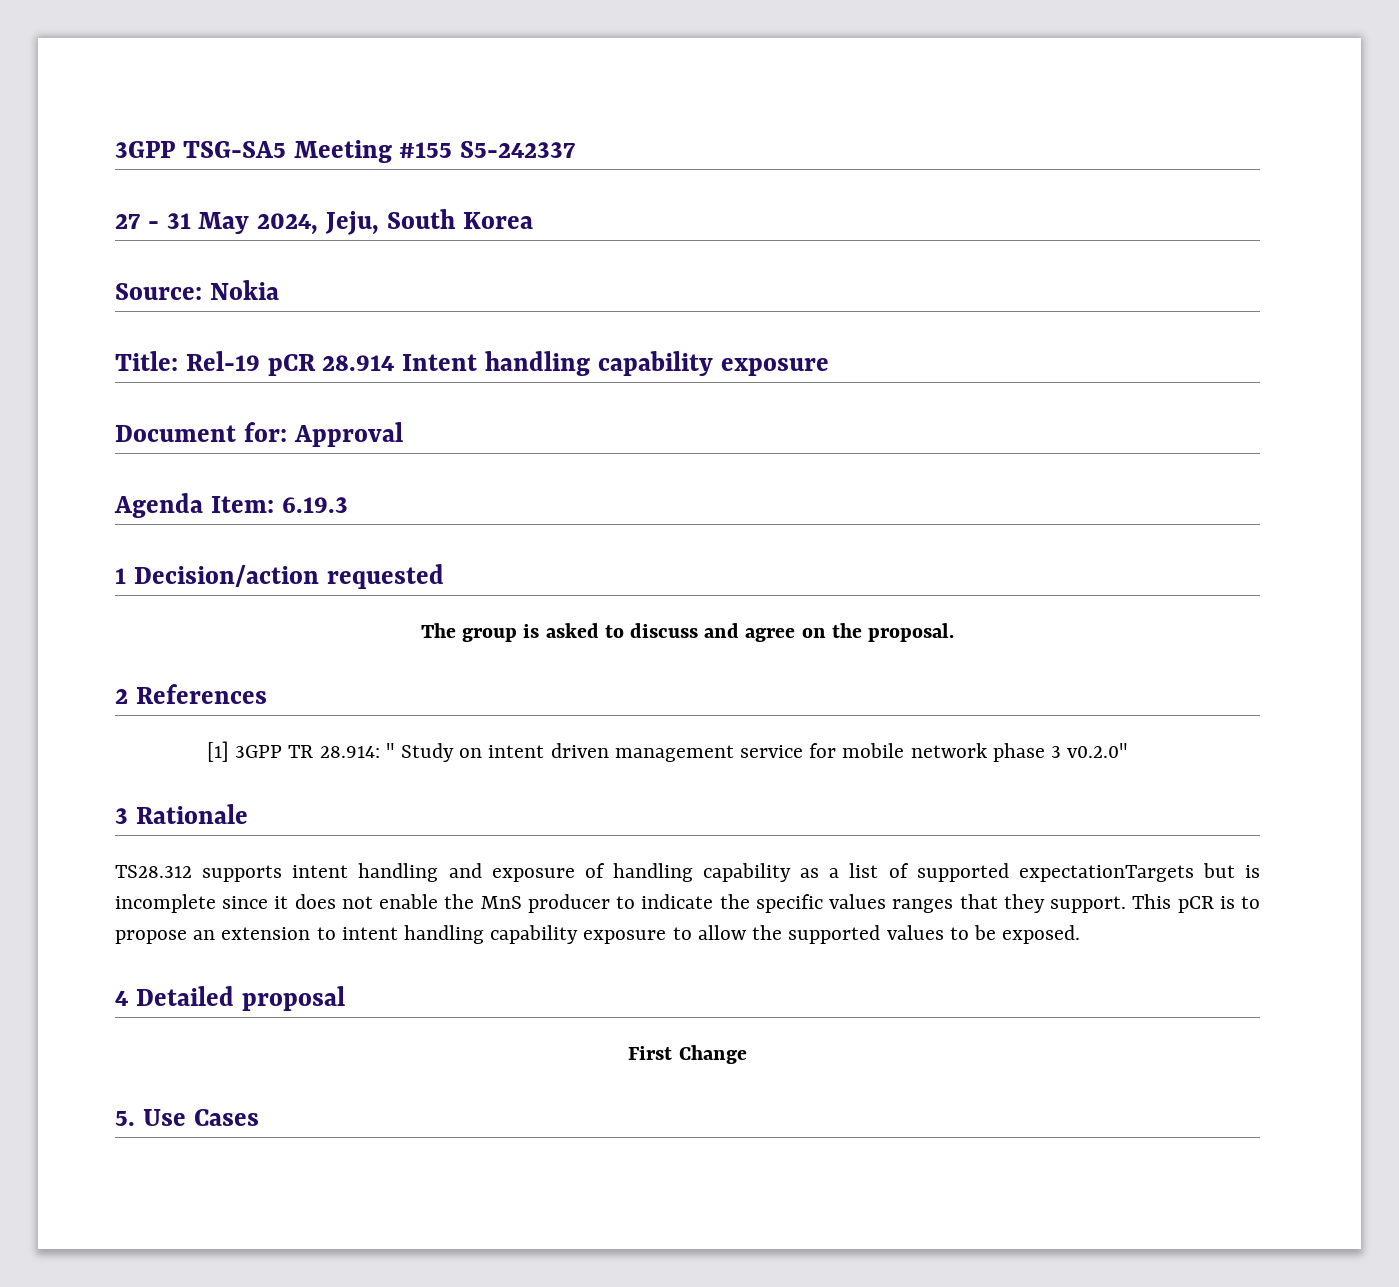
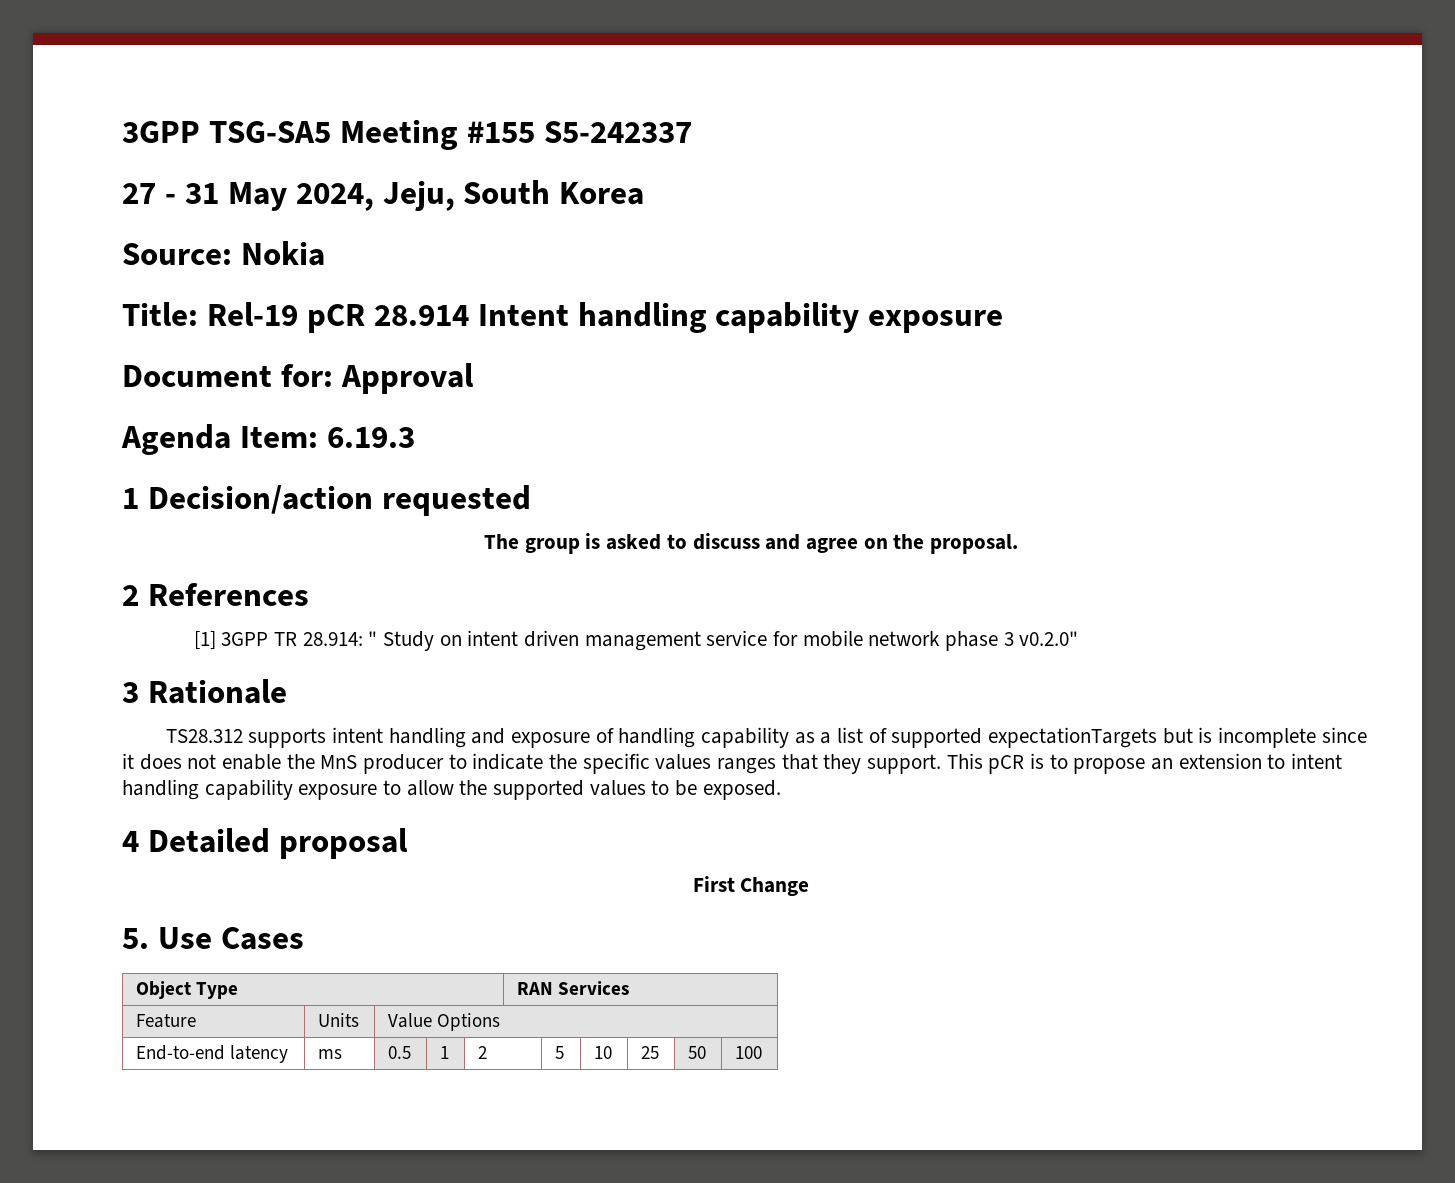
(259, 1117) none -> [135,981,239,999] [516,981,630,995] [135,1014,196,1028] [317,1013,359,1027] [387,1013,501,1031] [135,1045,289,1063] [317,1049,342,1059] [387,1046,411,1059] [439,1046,449,1059] [477,1046,487,1059] [554,1046,564,1059] [593,1046,612,1059] [640,1046,659,1059] [687,1046,706,1059] [734,1046,762,1059] // Object Type | RAN Services // Feature | Units | Value Options // End-to-end latency | ms | 0.5 | 1 | 2 | 5 | 10 | 25 | 50 | 100

